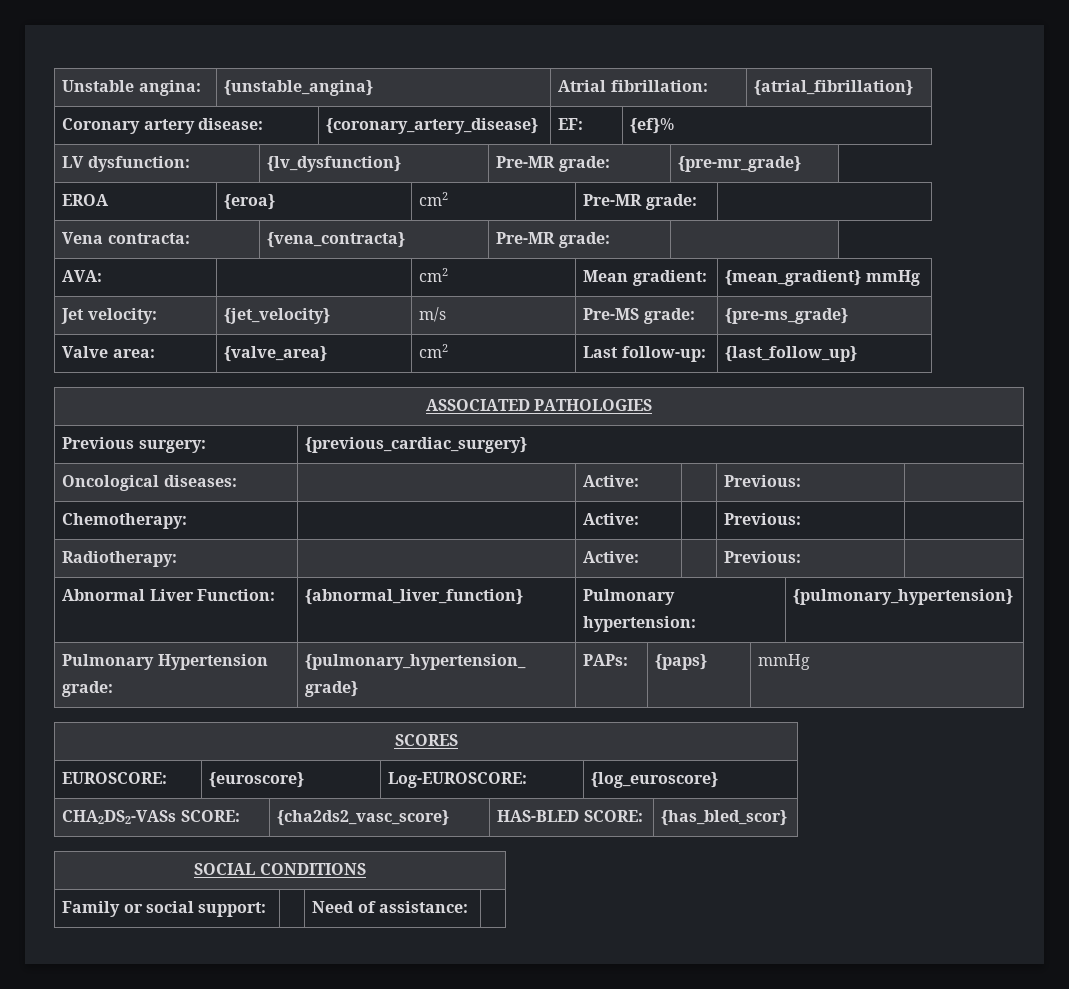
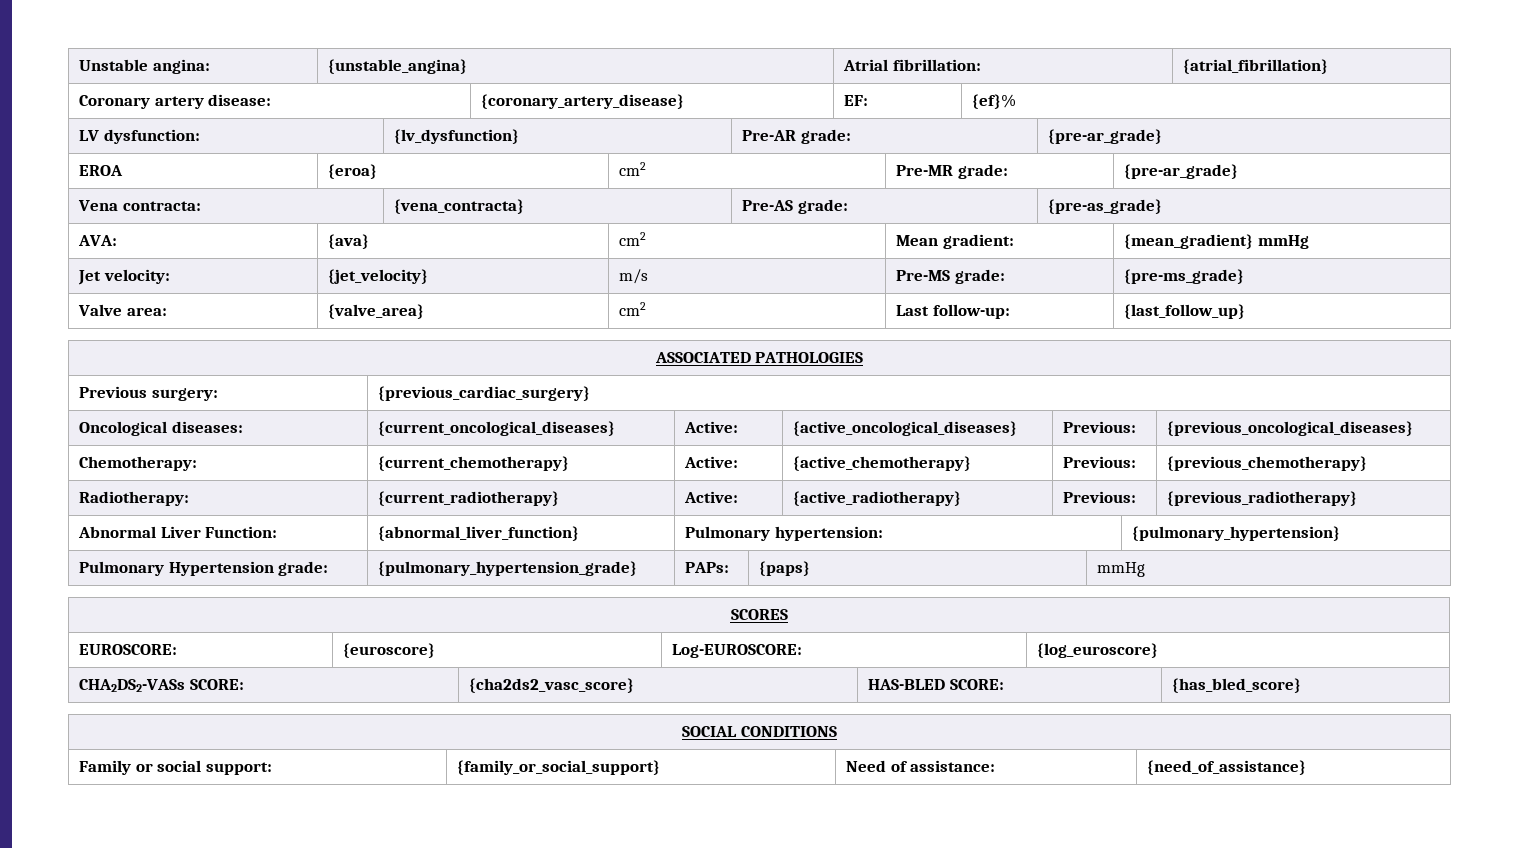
[496,156,610,172] [678,156,802,172] Pre-MR grade: | {pre-mr_grade} -> [742,129,851,144] [1048,129,1163,144] Pre-AR grade: | {pre-ar_grade}
(697, 202) none -> [1124,164,1239,179] {pre-ar_grade}
[496,232,610,248] Pre-MR grade: | -> [742,199,848,214] [1048,199,1163,214] Pre-AS grade: | {pre-as_grade}
(103, 276) none -> [328,234,370,249] {ava}
[583,475,640,487] [724,475,802,487] | Active: | | Previous: | -> [378,421,616,436] [684,421,739,433] [793,421,1018,436] [1063,421,1137,433] [1167,421,1414,436] {current_oncological_diseases} | Active: | {active_oncological_diseases} | Previous: | {previous_oncological_diseases}
[583,513,640,525] [724,513,802,525] | Active: | | Previous: | -> [378,456,570,471] [684,456,739,468] [793,456,972,471] [1063,456,1137,468] [1167,456,1368,471] {current_chemotherapy} | Active: | {active_chemotherapy} | Previous: | {previous_chemotherapy}
[583,551,640,563] [724,551,802,563] | Active: | | Previous: | -> [378,491,560,506] [684,491,739,503] [793,491,962,506] [1063,491,1137,503] [1167,491,1358,506] {current_radiotherapy} | Active: | {active_radiotherapy} | Previous: | {previous_radiotherapy}
[661,810,788,826] {has_bled_scor} -> [1172,678,1302,693] {has_bled_score}
(267, 909) none -> [457,760,661,775] {family_or_social_support}
(469, 907) none -> [1147,760,1307,775] {need_of_assistance}

